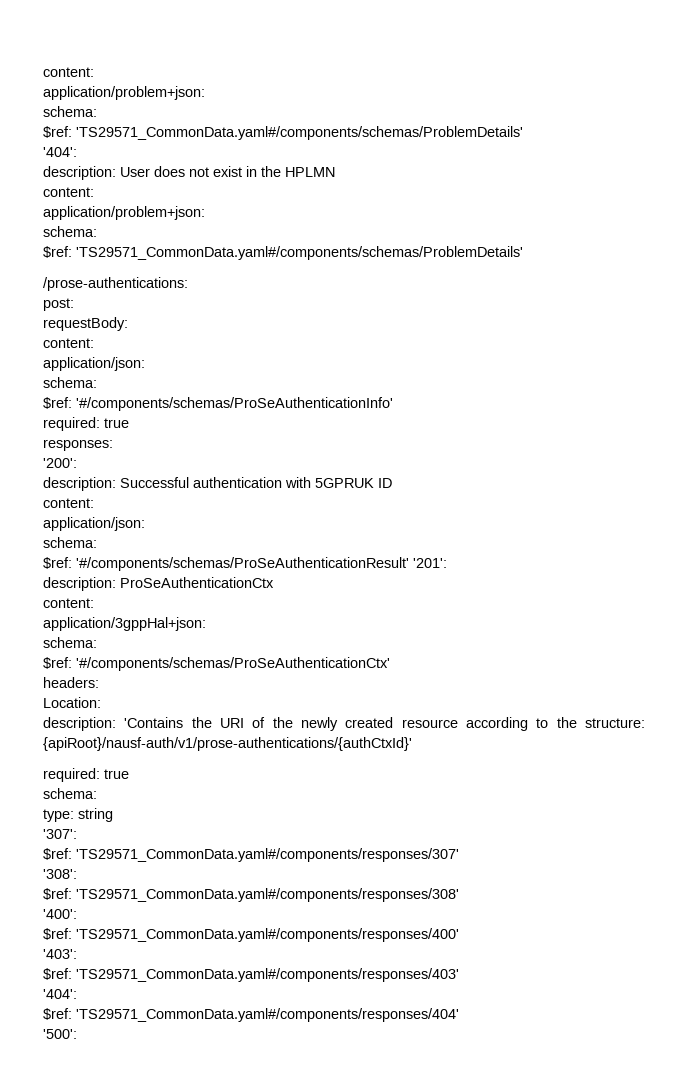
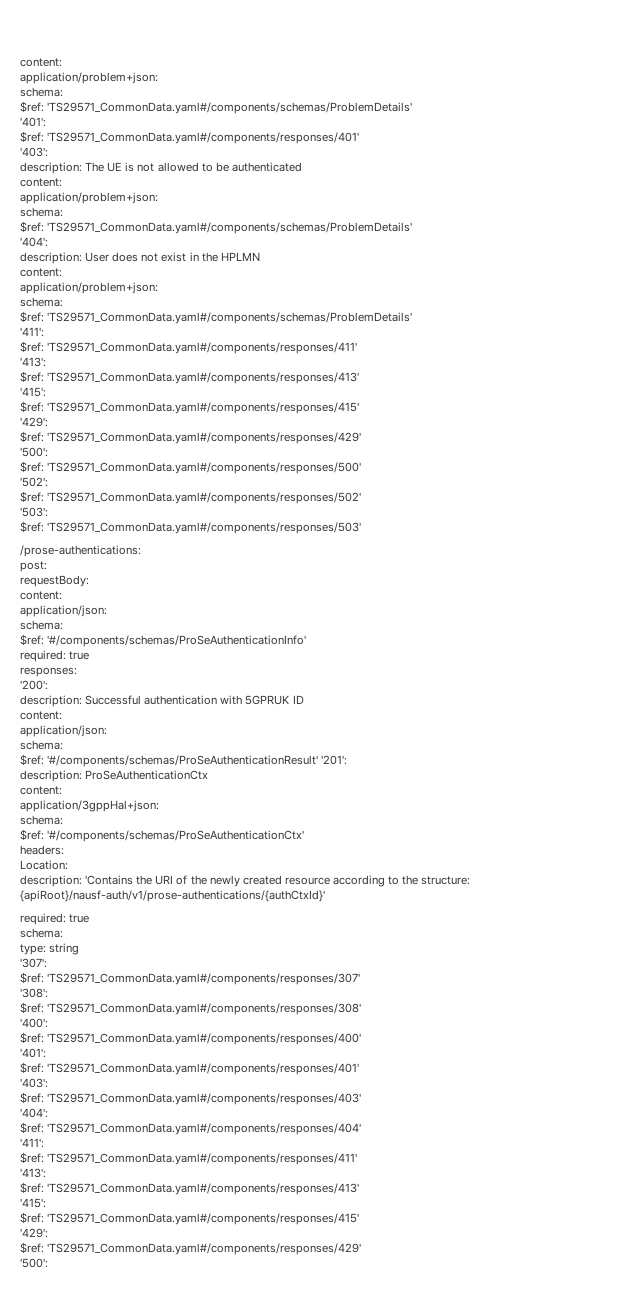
[43,67,94,77] [43,86,205,100] [43,106,97,117] [43,126,523,140] content: // application/problem+json: // schema: // $ref: 'TS29571_CommonData.yaml#/components/schemas/ProblemDetails' -> [20,58,62,67] [20,72,158,84] [20,87,63,97] [20,101,413,114] [20,117,46,127] [20,131,360,144] [20,147,48,157] [20,162,302,174] [20,178,62,187] [20,192,158,204] [20,207,63,217] [20,221,413,234] content: // application/problem+json: // schema: // $ref: 'TS29571_CommonData.yaml#/components/schemas/ProblemDetails' // '401': // $ref: 'TS29571_CommonData.yaml#/components/responses/401' // '403': // description: The UE is not allowed to be authenticated // content: // application/problem+json: // schema: // $ref: 'TS29571_CommonData.yaml#/components/schemas/ProblemDetails'
(523, 253) none -> [20,327,44,337] [20,341,358,354] [20,357,46,367] [20,371,360,384] [20,387,46,397] [20,401,360,414] [20,417,48,427] [20,431,362,444] [20,447,48,457] [20,461,362,474] [20,477,48,487] [20,491,362,504] [20,507,48,517] [20,521,362,534] // '411': // $ref: 'TS29571_CommonData.yaml#/components/responses/411' // '413': // $ref: 'TS29571_CommonData.yaml#/components/responses/413' // '415': // $ref: 'TS29571_CommonData.yaml#/components/responses/415' // '429': // $ref: 'TS29571_CommonData.yaml#/components/responses/429' // '500': // $ref: 'TS29571_CommonData.yaml#/components/responses/500' // '502': // $ref: 'TS29571_CommonData.yaml#/components/responses/502' // '503': // $ref: 'TS29571_CommonData.yaml#/components/responses/503'
(459, 935) none -> [20,1048,46,1058] [20,1062,360,1075] // '401': // $ref: 'TS29571_CommonData.yaml#/components/responses/401'
(459, 1015) none -> [20,1138,44,1148] [20,1152,358,1165] [20,1168,46,1178] [20,1182,360,1195] [20,1198,46,1208] [20,1212,360,1225] [20,1228,48,1238] [20,1242,362,1255] // '411': // $ref: 'TS29571_CommonData.yaml#/components/responses/411' // '413': // $ref: 'TS29571_CommonData.yaml#/components/responses/413' // '415': // $ref: 'TS29571_CommonData.yaml#/components/responses/415' // '429': // $ref: 'TS29571_CommonData.yaml#/components/responses/429'

